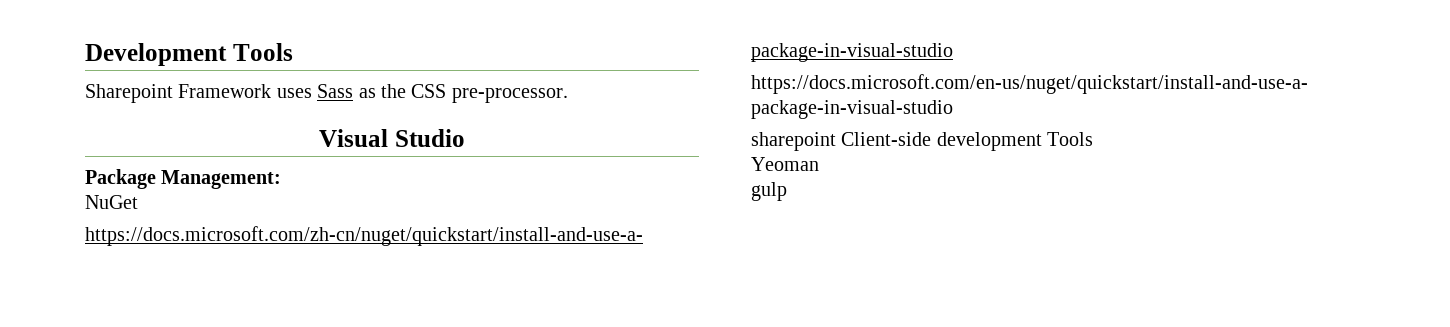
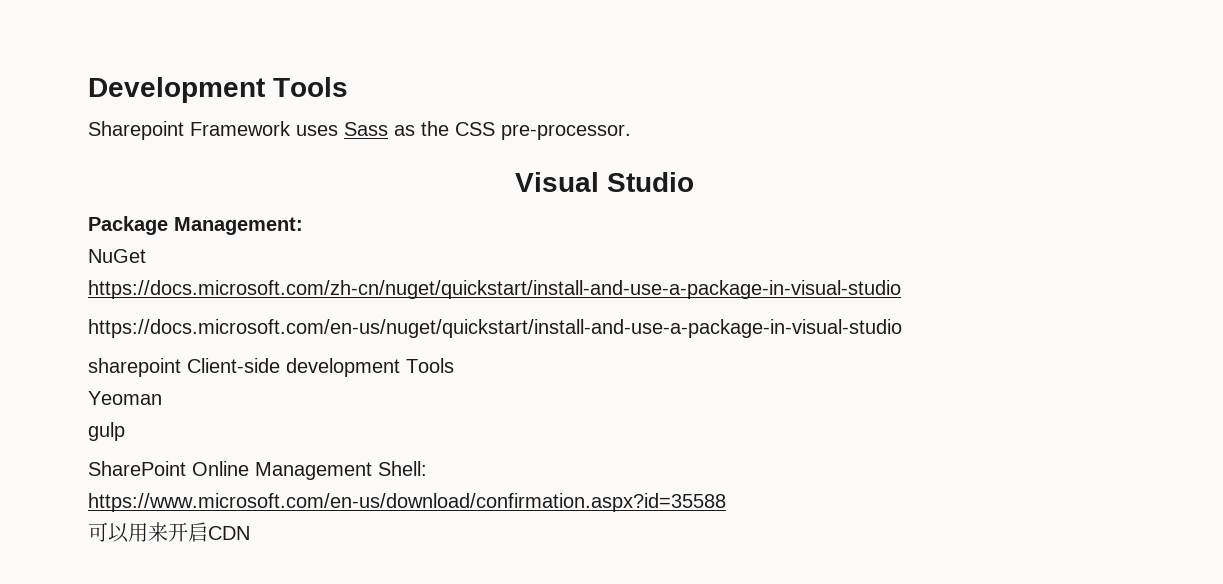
(787, 191) none -> [88,461,427,480] [88,493,726,512] [88,522,250,543] // SharePoint Online Management Shell: // https://www.microsoft.com/en-us/download/confirmation.aspx?id=35588 // 可以用来开启CDN

